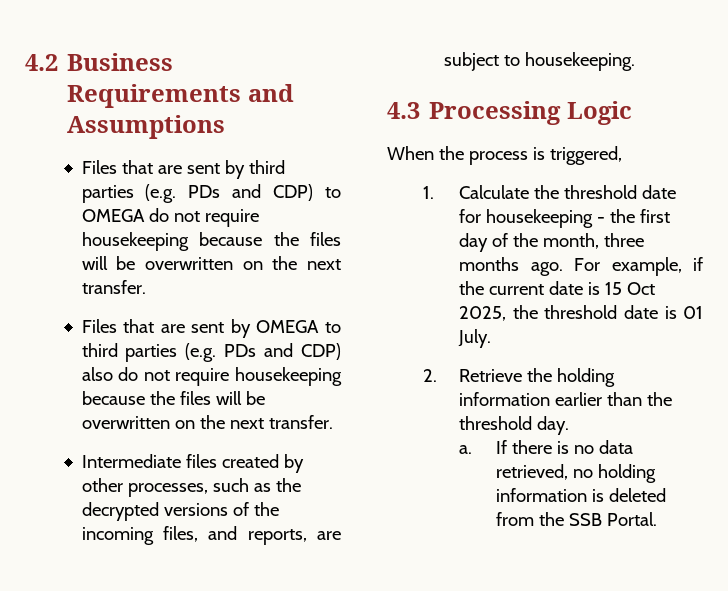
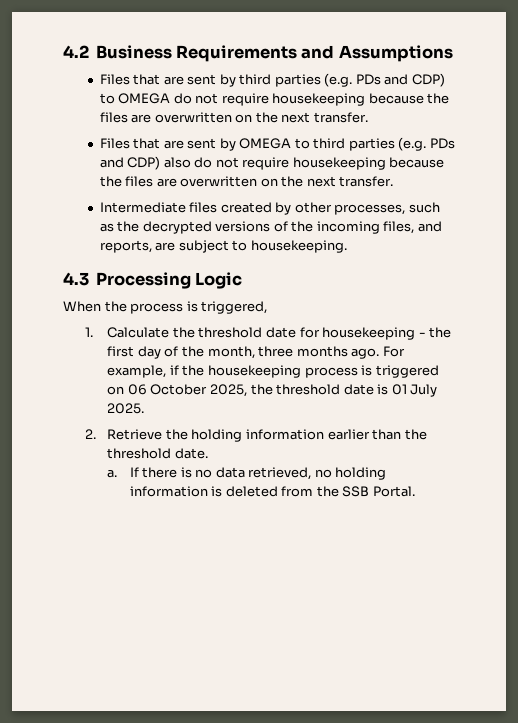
[81,256,136,270] will be -> [131,114,152,123] are
[215,391,265,405] will be -> [156,178,177,187] are
[489,281,656,295] current date is 15 Oct -> [207,365,439,378] [107,384,208,395] housekeeping process is triggered on 06 October
[458,329,492,348] July. -> [410,384,438,397] [107,403,145,414] July 2025.
[537,416,570,435] day. -> [174,448,208,459] date.

